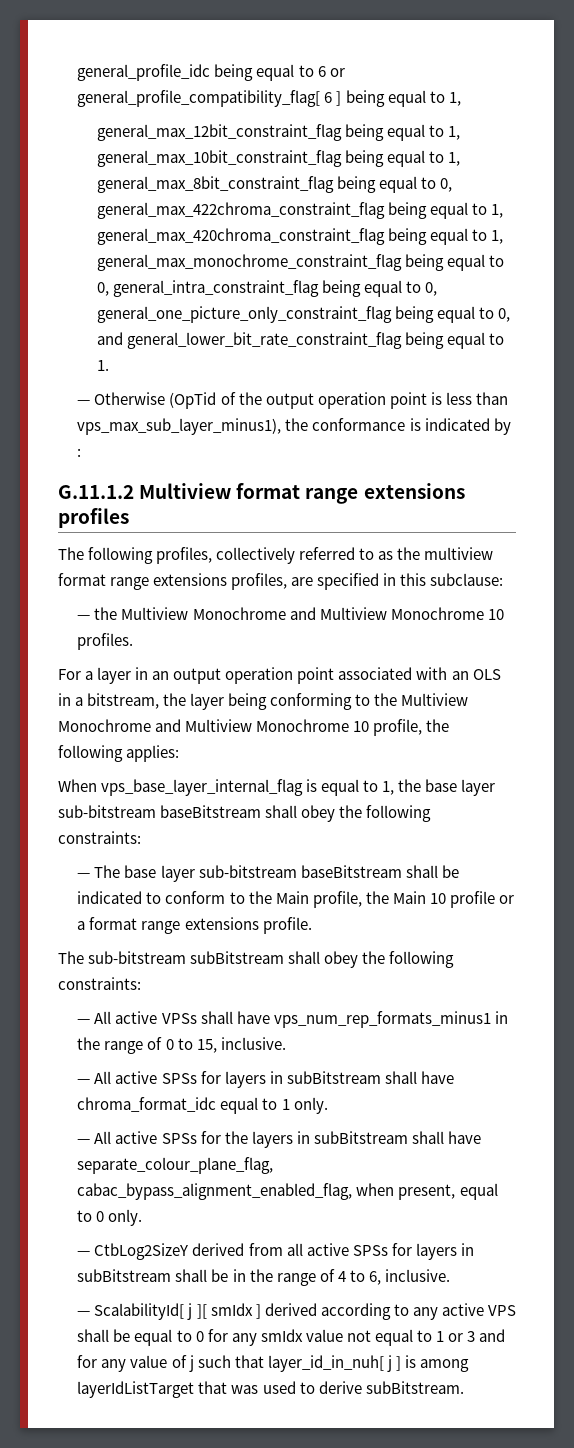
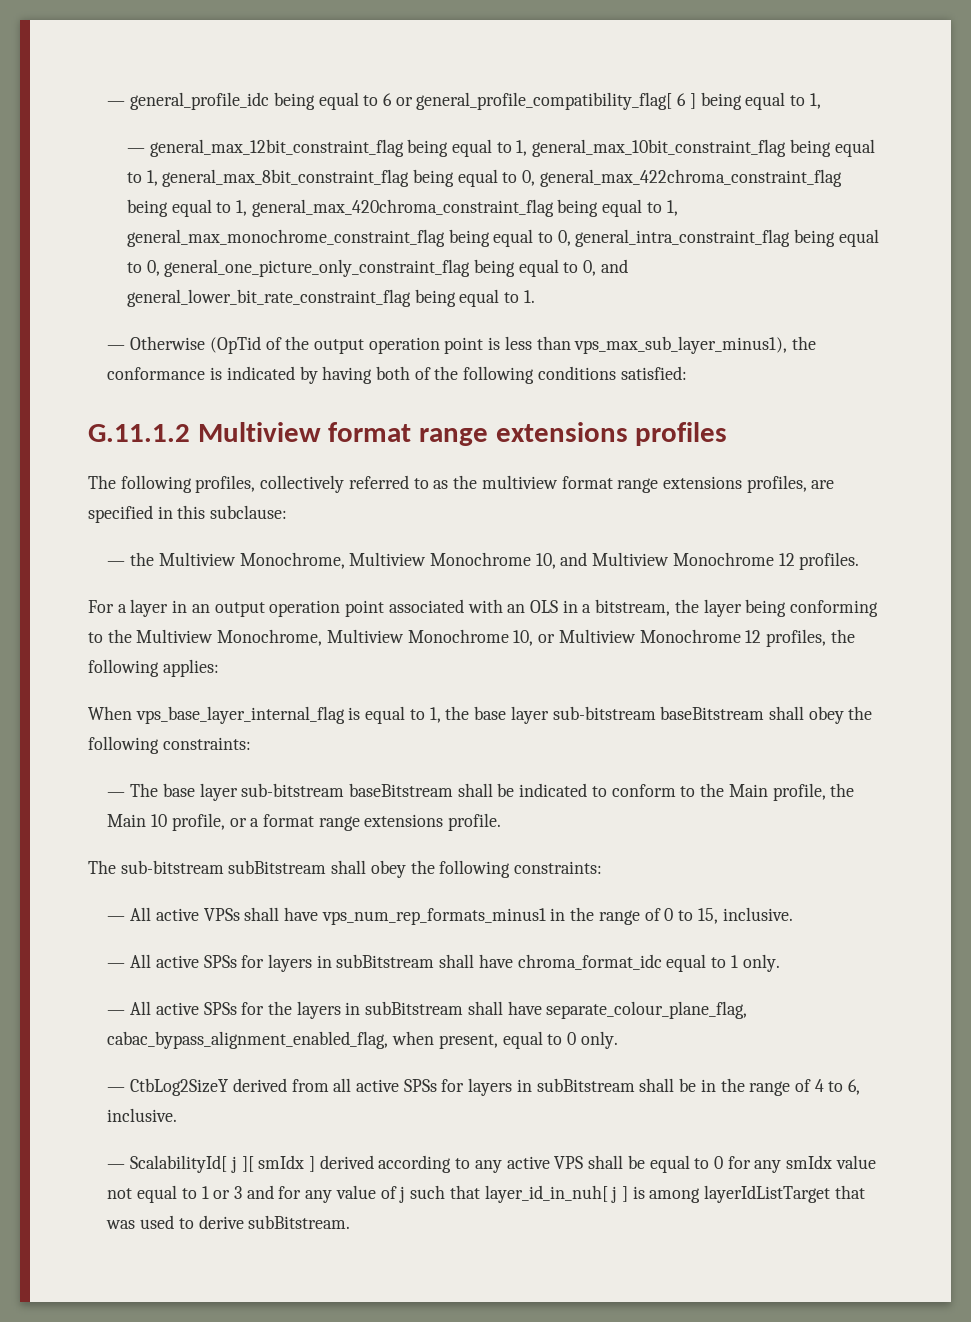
(77, 72) none -> [107,101,126,106] —
(461, 99) none -> [126,148,145,153] —
[77,448,82,457] : -> [322,366,687,384] having both of the following conditions satisfied:
[192,607,504,620] Monochrome and Multiview Monochrome 10 -> [239,552,795,569] Monochrome, Multiview Monochrome 10, and Multiview Monochrome 12
[58,719,423,736] Monochrome and Multiview Monochrome 10 profile, -> [217,629,826,647] Monochrome, Multiview Monochrome 10, or Multiview Monochrome 12 profiles,
[449,891,495,908] profile -> [171,813,225,831] profile,

